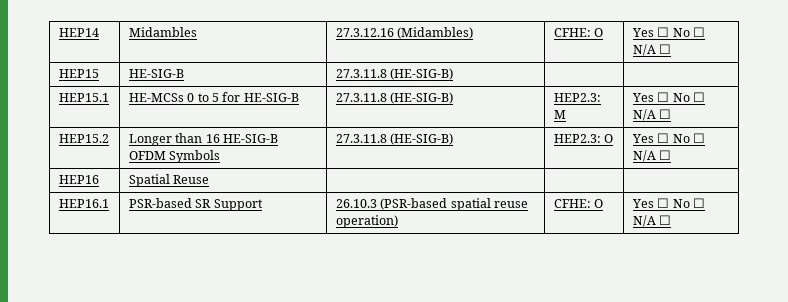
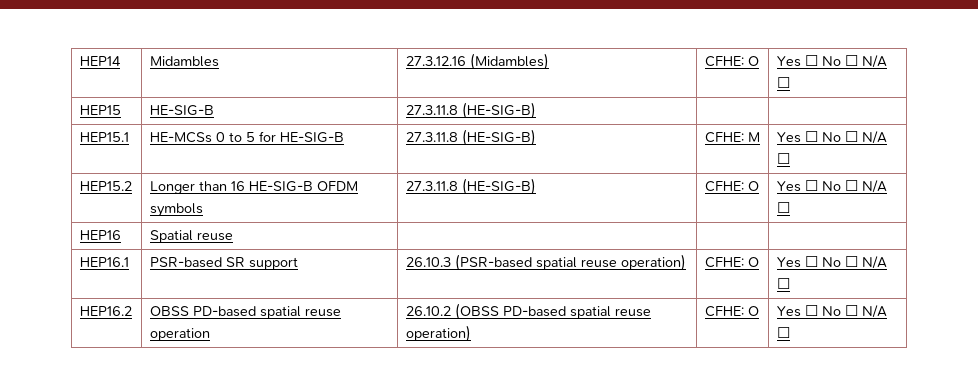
[553,93,601,102] HEP2.3: -> [704,132,744,143] CFHE:
[169,150,221,163] [335,133,454,145] [553,134,601,143] Symbols | 27.3.11.8 (HE-SIG-B) | HEP2.3: -> [149,203,203,217] [405,178,536,195] [704,181,744,192] symbols | 27.3.11.8 (HE-SIG-B) | CFHE:
[173,175,210,184] Reuse -> [196,232,233,241] reuse
[213,199,263,211] Support -> [248,257,298,270] support
(672, 220) none -> [79,306,132,316] [149,306,341,319] [149,328,210,341] [405,303,651,320] [405,325,471,342] [704,306,759,317] [776,305,887,318] [776,327,790,338] // HEP16.2 | OBSS PD-based spatial reuse operation | 26.10.2 (OBSS PD-based spatial reuse operation) | CFHE: O | Yes ☐ No ☐ N/A ☐

